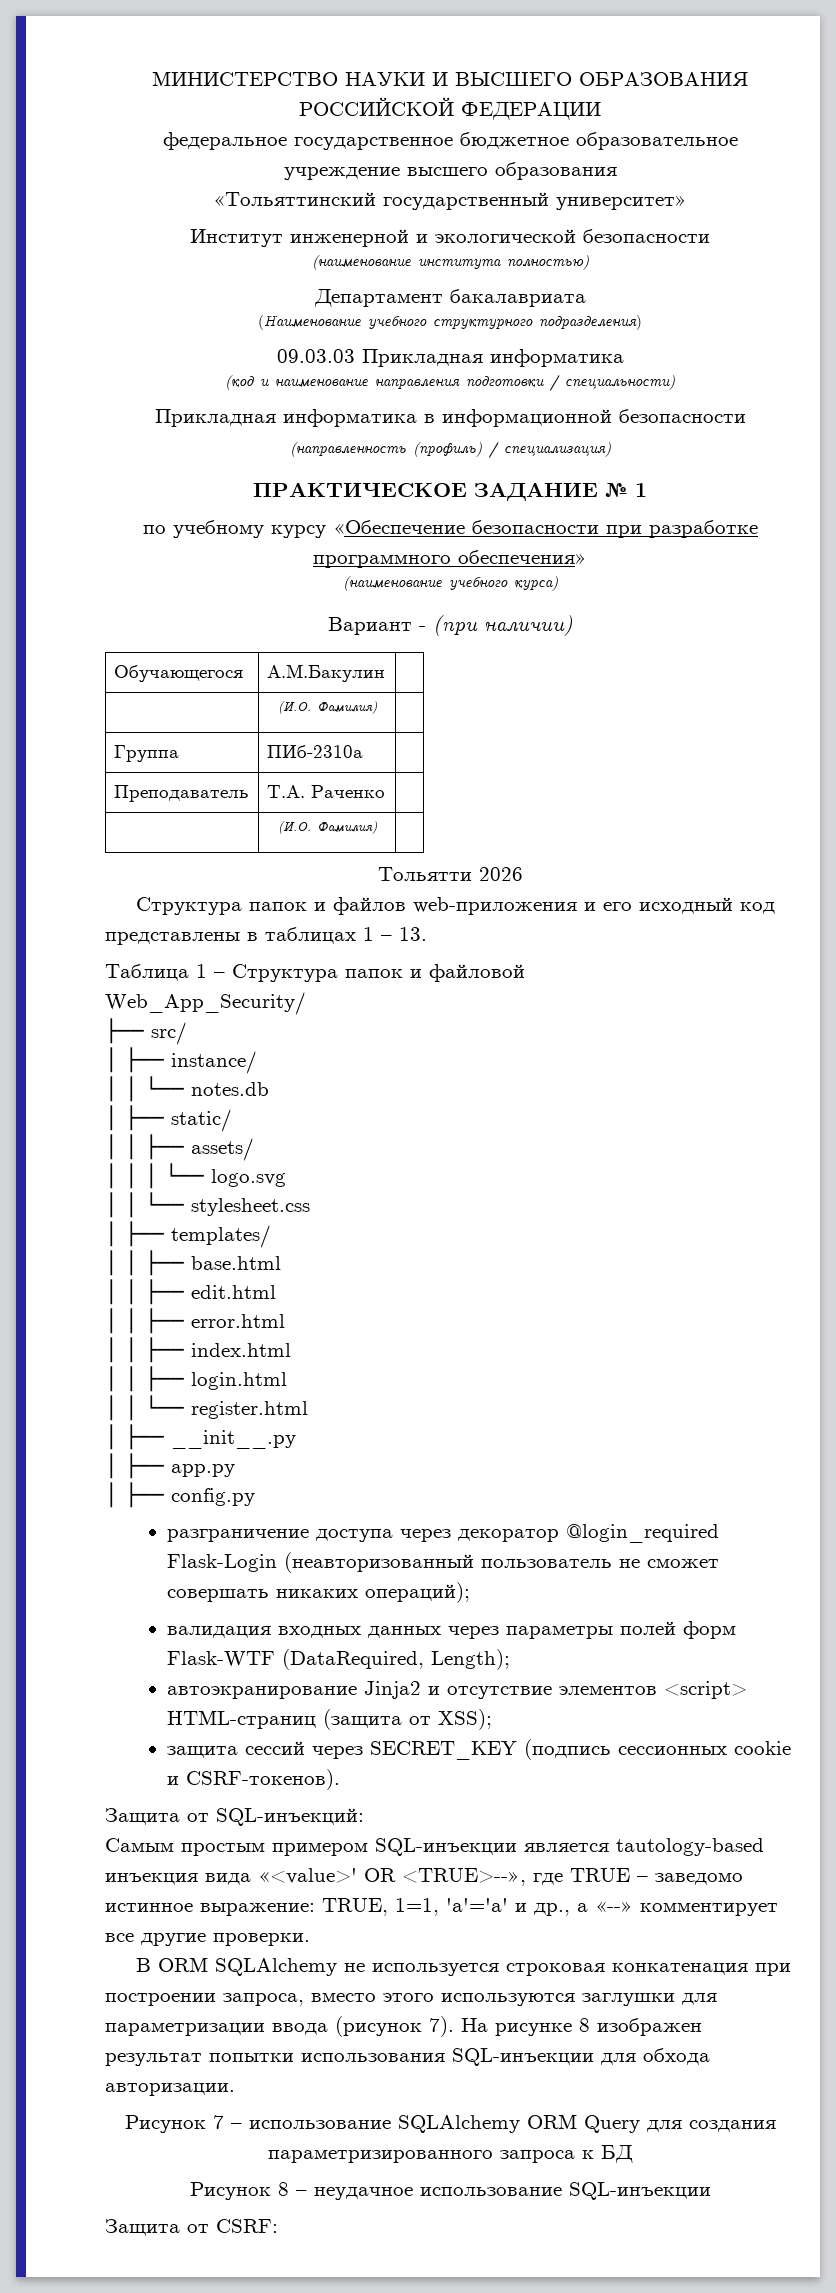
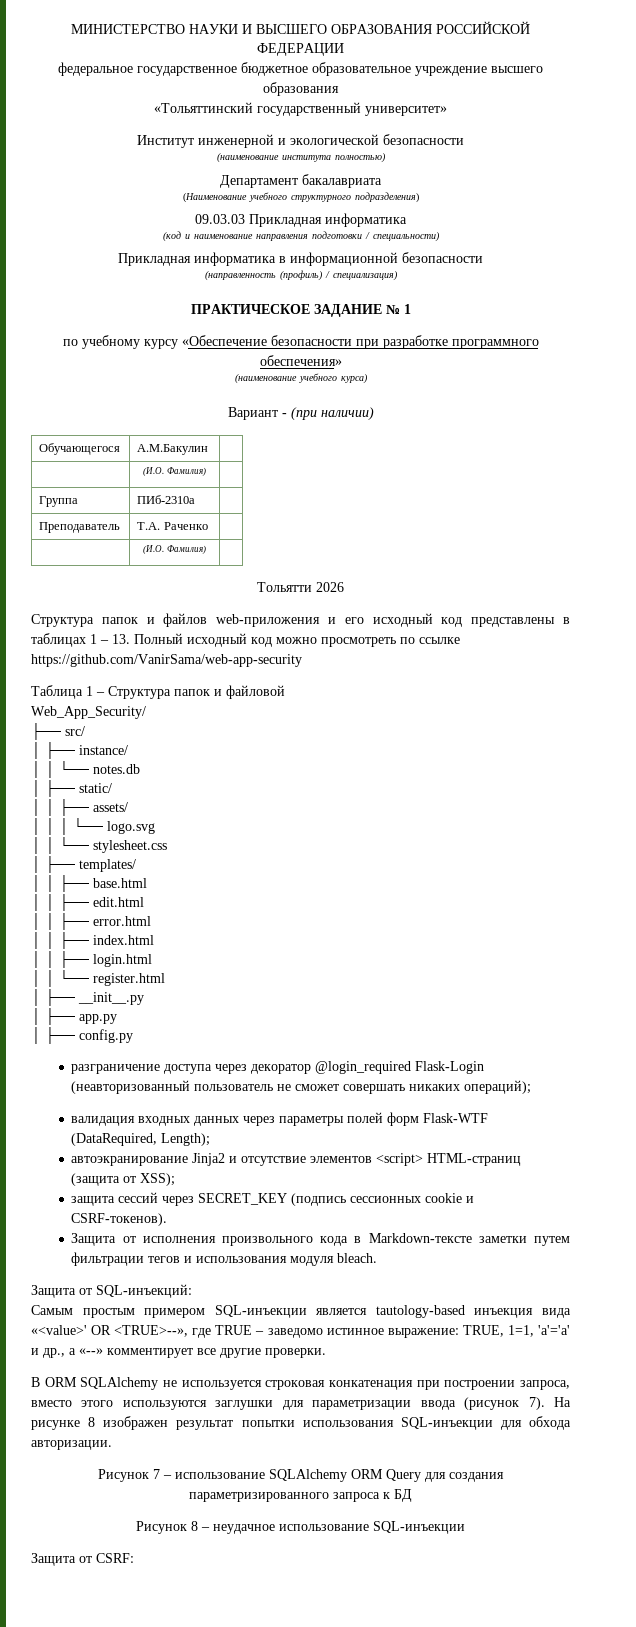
(427, 934) none -> [134,633,460,647] [31,654,302,667] Полный исходный код можно просмотреть по ссылке https://github.com/VanirSama/web-app-security
(341, 1779) none -> [71,1233,570,1246] [71,1252,378,1266] // Защита от исполнения произвольного кода в Markdown-тексте заметки путем фильтрации тегов и использования модуля bleach.

